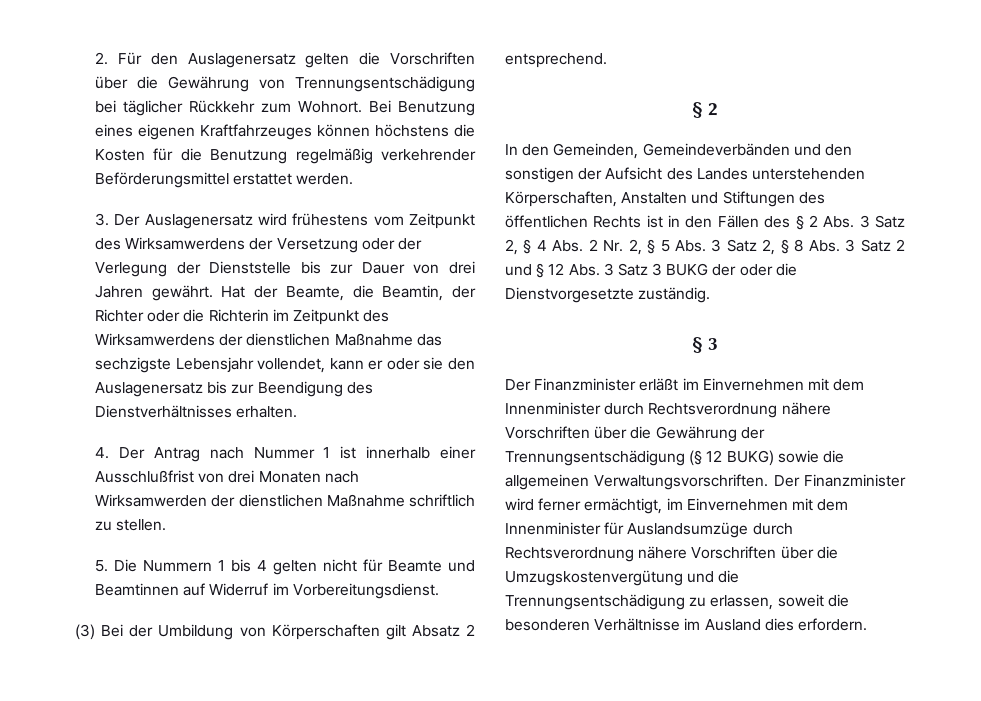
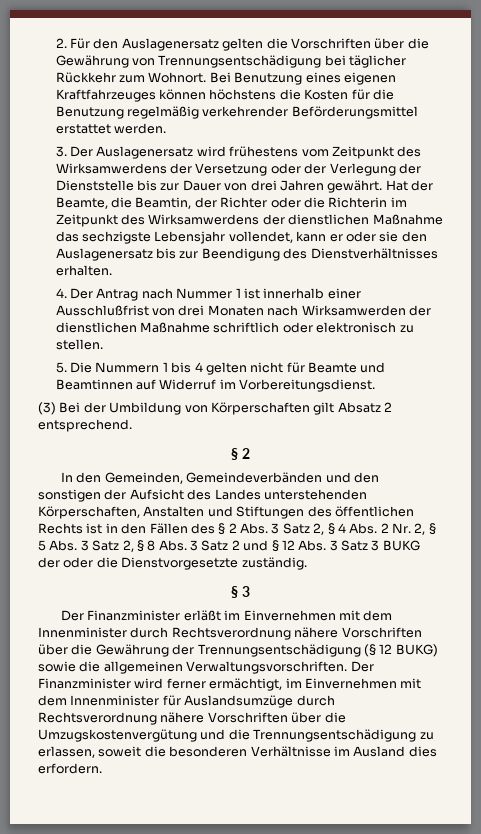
(475, 500) none -> [282,322,397,333] oder elektronisch

